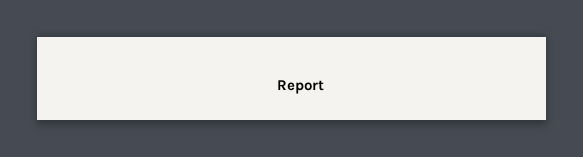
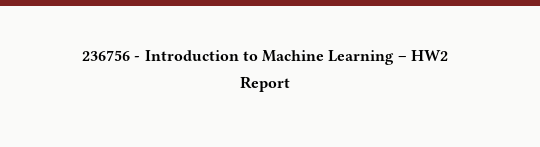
(276, 87) none -> [81,50,449,65] 236756 - Introduction to Machine Learning – HW2 //

